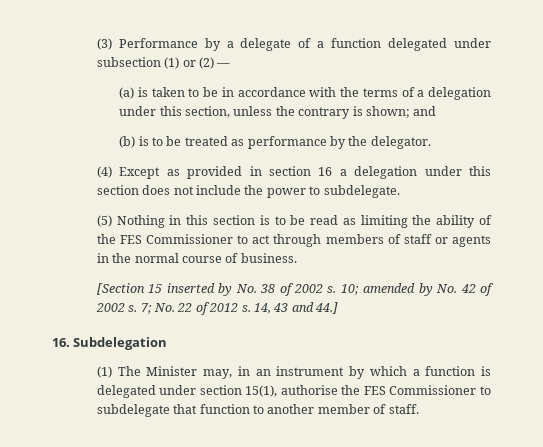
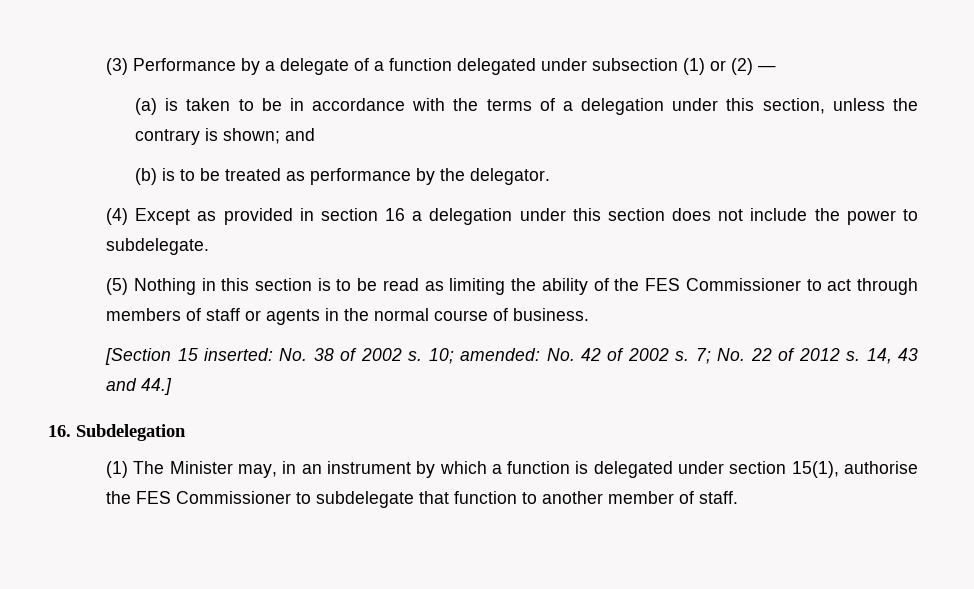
[166,283,233,296] inserted by -> [203,348,273,361] inserted:
[363,283,433,296] amended by -> [460,348,541,361] amended:

